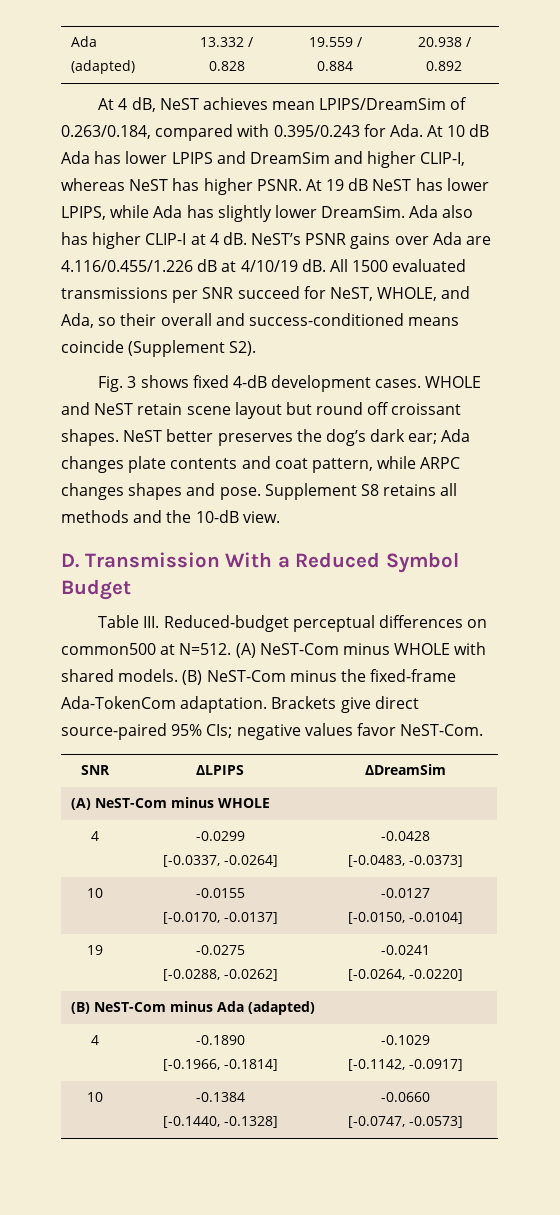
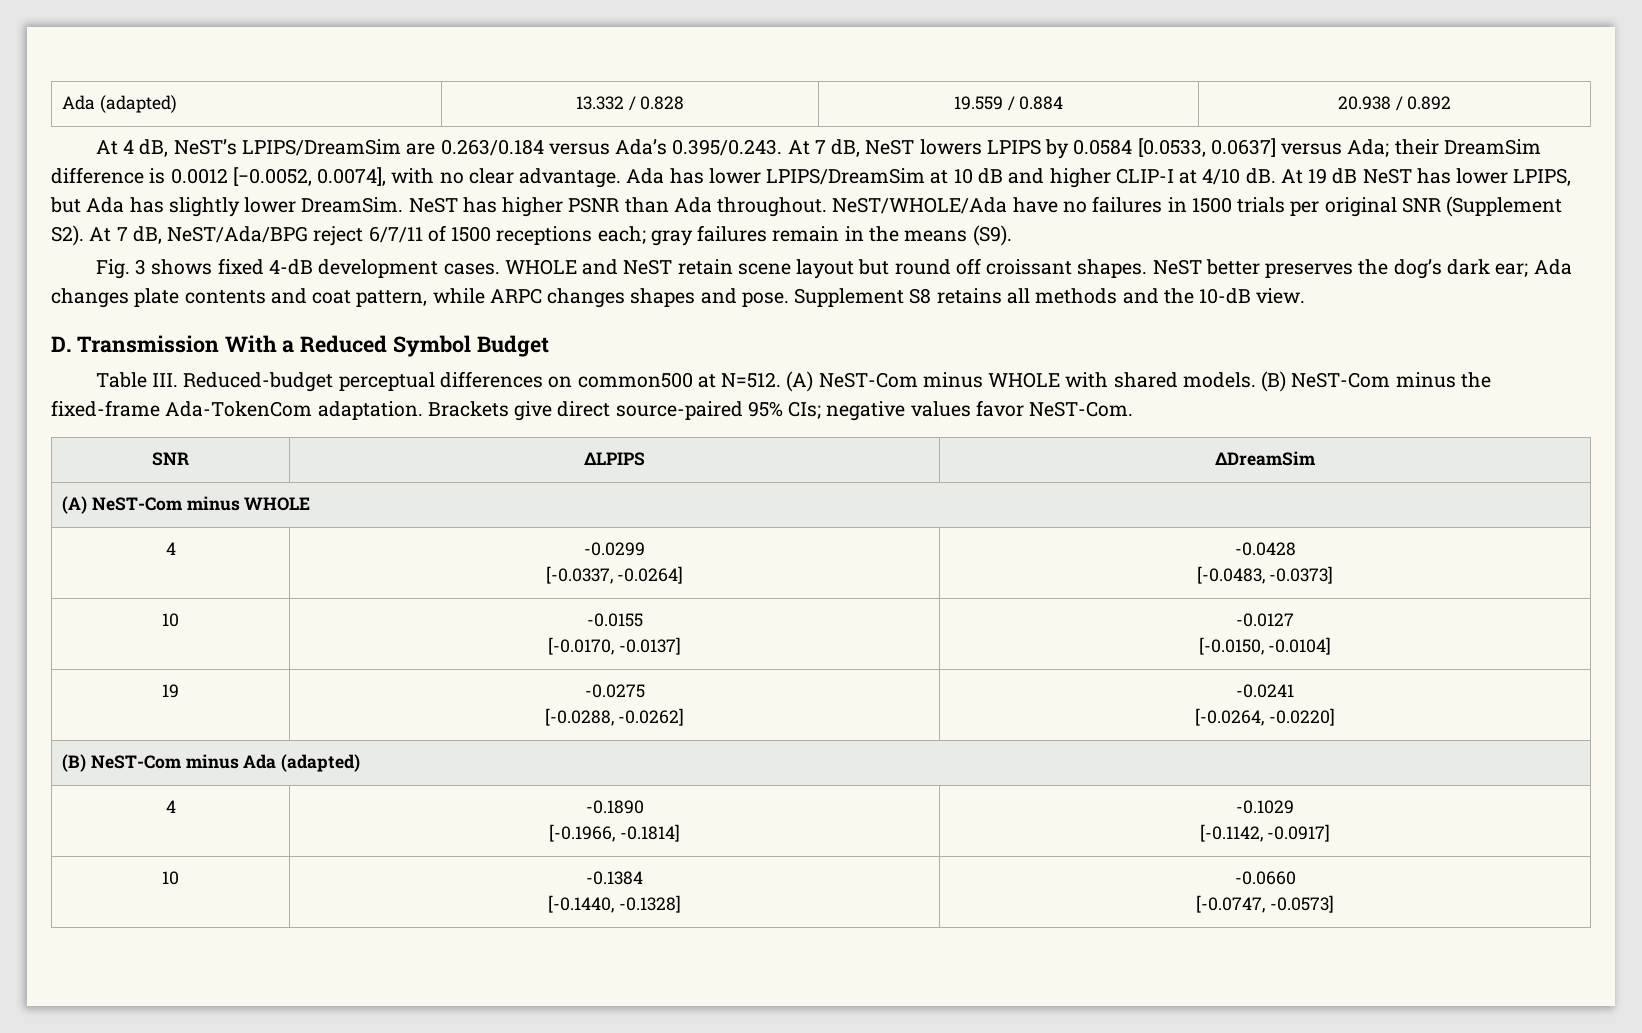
[159,97,468,110] [61,124,490,141] [61,151,466,168] [61,178,302,195] NeST achieves mean LPIPS/DreamSim of 0.263/0.184, compared with 0.395/0.243 for Ada. At 10 dB Ada has lower LPIPS and DreamSim and higher CLIP-I, whereas NeST has higher PSNR. -> [173,138,1542,159] [51,167,1276,188] NeST’s LPIPS/DreamSim are 0.263/0.184 versus Ada’s 0.395/0.243. At 7 dB, NeST lowers LPIPS by 0.0584 [0.0533, 0.0637] versus Ada; their DreamSim difference is 0.0012 [−0.0052, 0.0074], with no clear advantage. Ada has lower LPIPS/DreamSim at 10 dB and higher CLIP-I at 4/10 dB.
[110,205,150,218] while -> [50,197,81,213] but
[409,205,474,218] [61,232,492,249] [61,259,467,272] [61,286,471,303] [61,313,460,328] [61,340,257,357] Ada also has higher CLIP-I at 4 dB. NeST’s PSNR gains over Ada are 4.116/0.455/1.226 dB at 4/10/19 dB. All 1500 evaluated transmissions per SNR succeed for NeST, WHOLE, and Ada, so their overall and success-conditioned means coincide (Supplement S2). -> [408,196,1563,217] [51,225,1012,246] NeST has higher PSNR than Ada throughout. NeST/WHOLE/Ada have no failures in 1500 trials per original SNR (Supplement S2). At 7 dB, NeST/Ada/BPG reject 6/7/11 of 1500 receptions each; gray failures remain in the means (S9).

